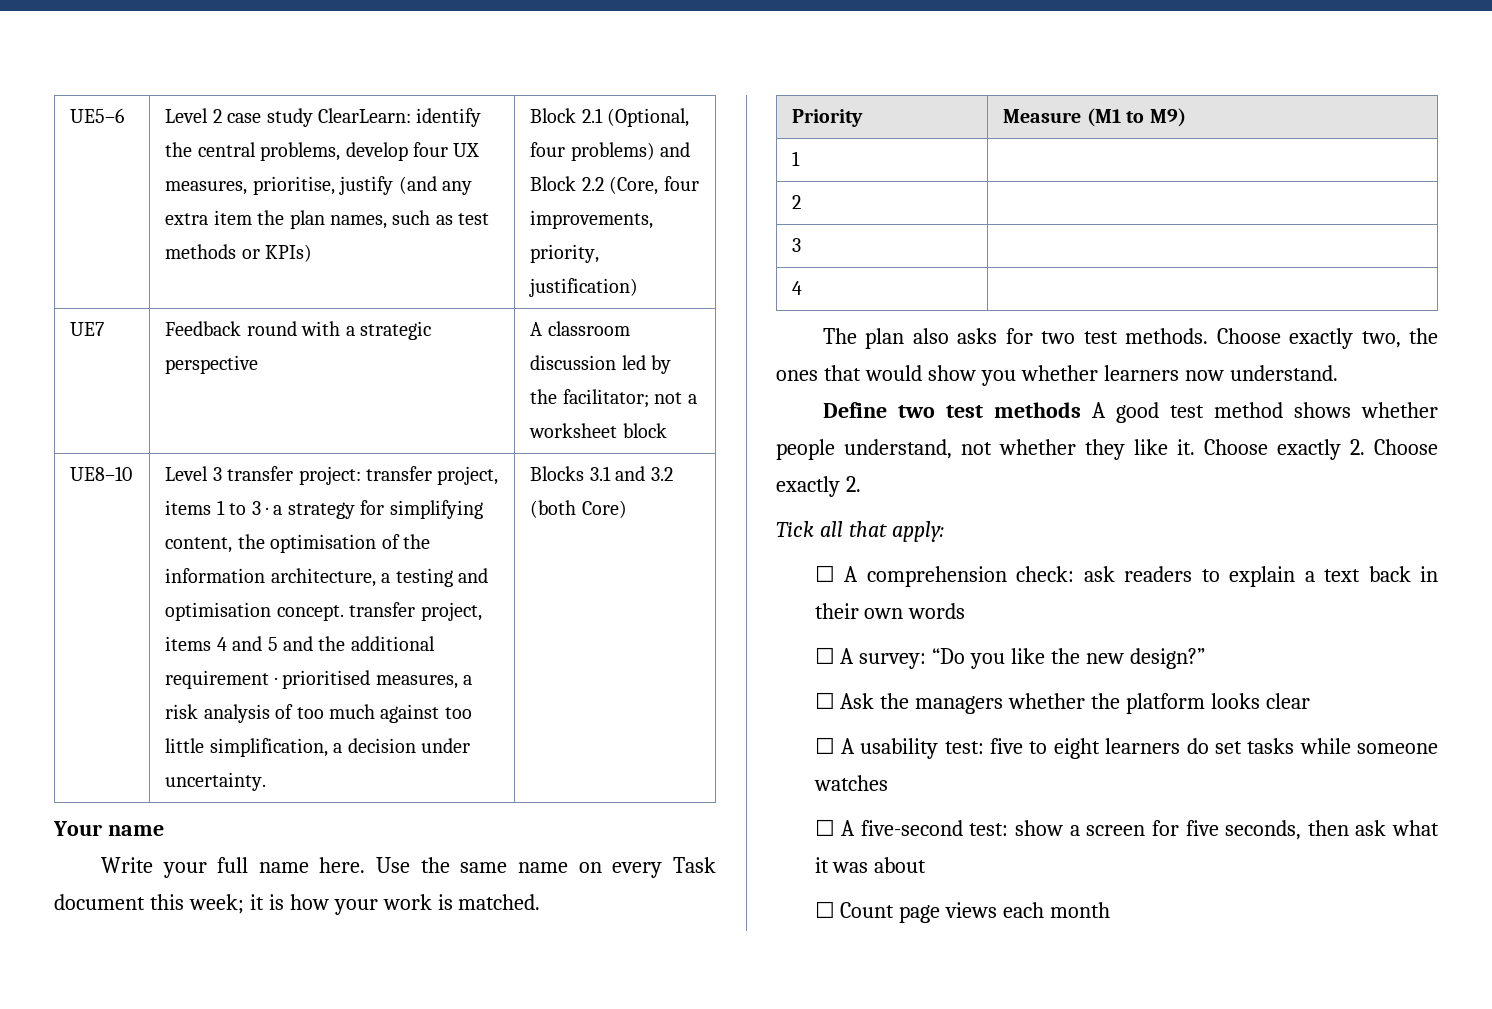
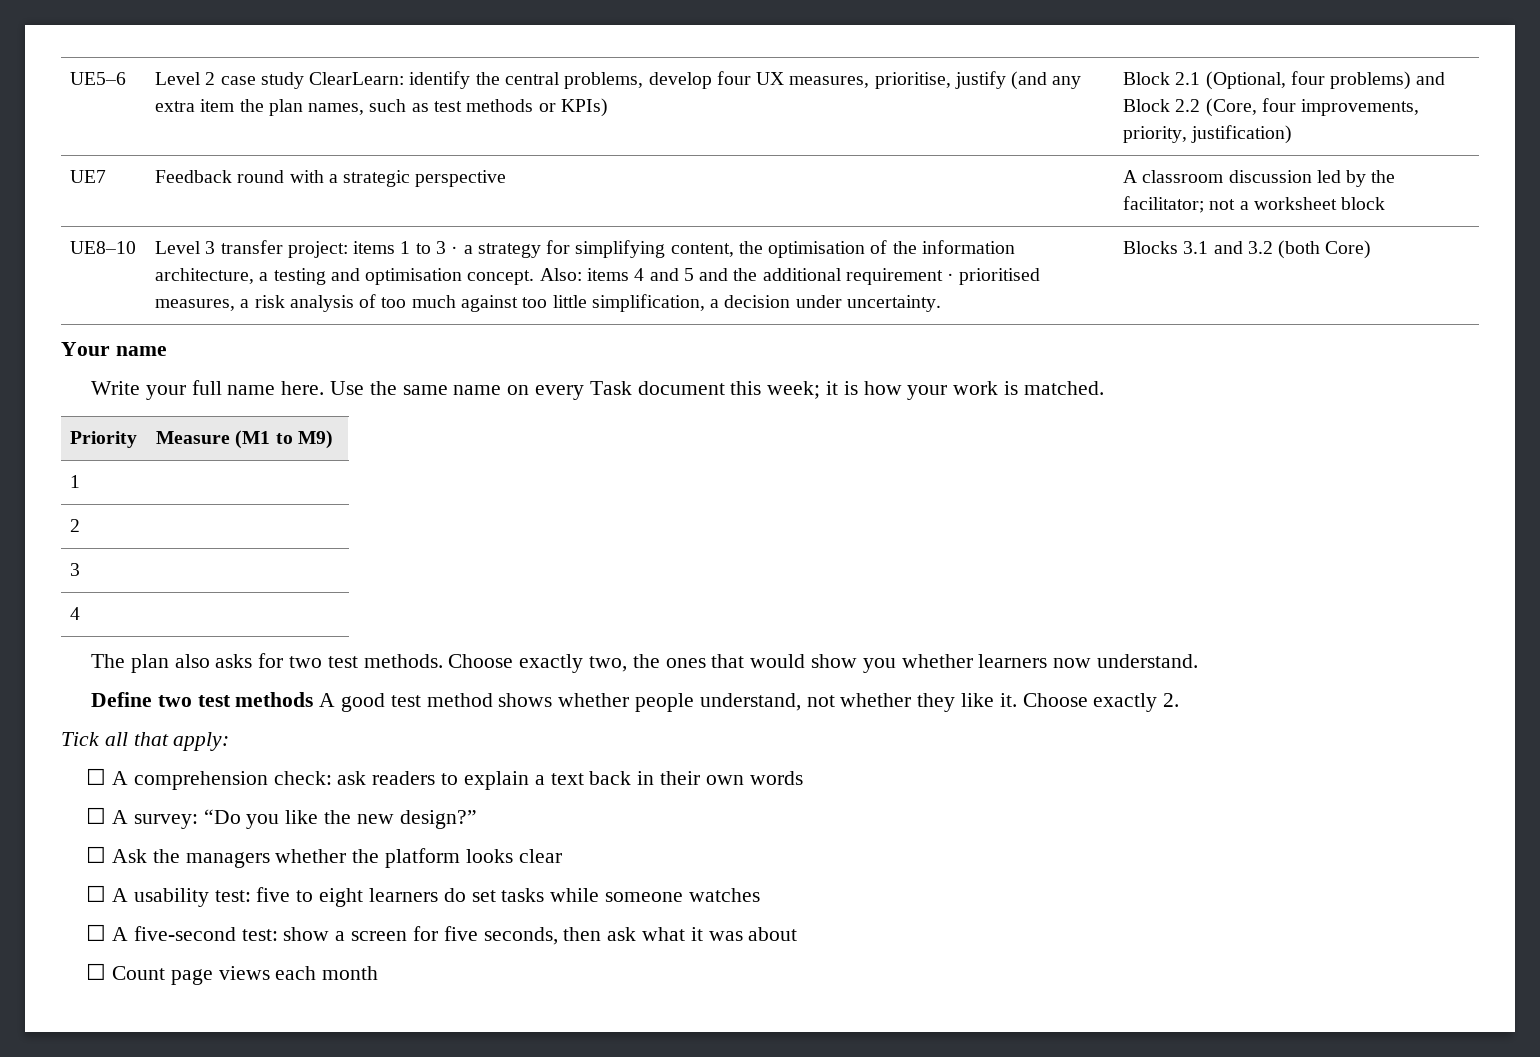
[365,466,499,485] transfer project, -> (348, 249) none
[349,602,482,621] transfer project, -> [539,268,582,281] Also:
[1374,439,1438,455] [776,476,861,497] Choose exactly 2. -> (1180, 700) none

